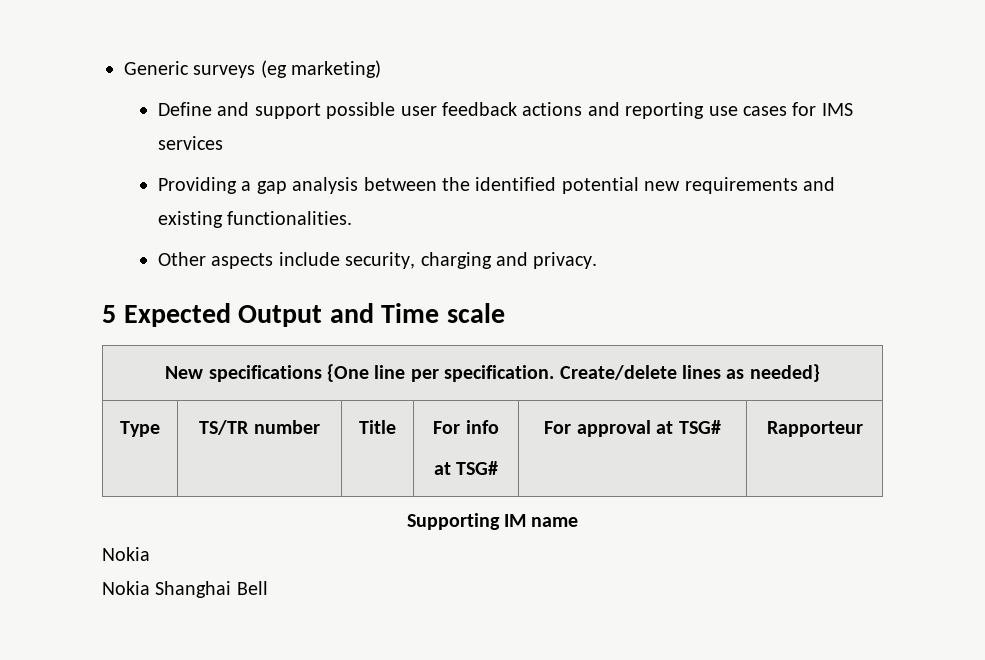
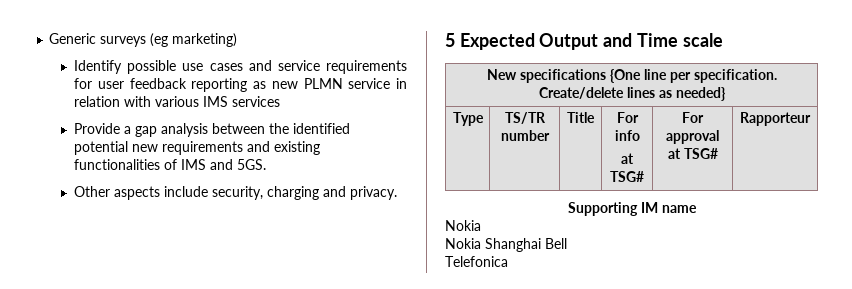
[158,102,817,119] Define and support possible user feedback actions and reporting use cases for -> [74,60,407,74] [74,78,408,92] [74,96,200,107] Identify possible use cases and service requirements for user feedback reporting as new PLMN service in relation with various
[158,177,238,194] Providing -> [74,123,121,134] Provide
[227,211,353,225] functionalities. -> [74,159,267,170] functionalities of IMS and 5GS.
(268, 588) none -> [445,256,508,267] // Telefonica

